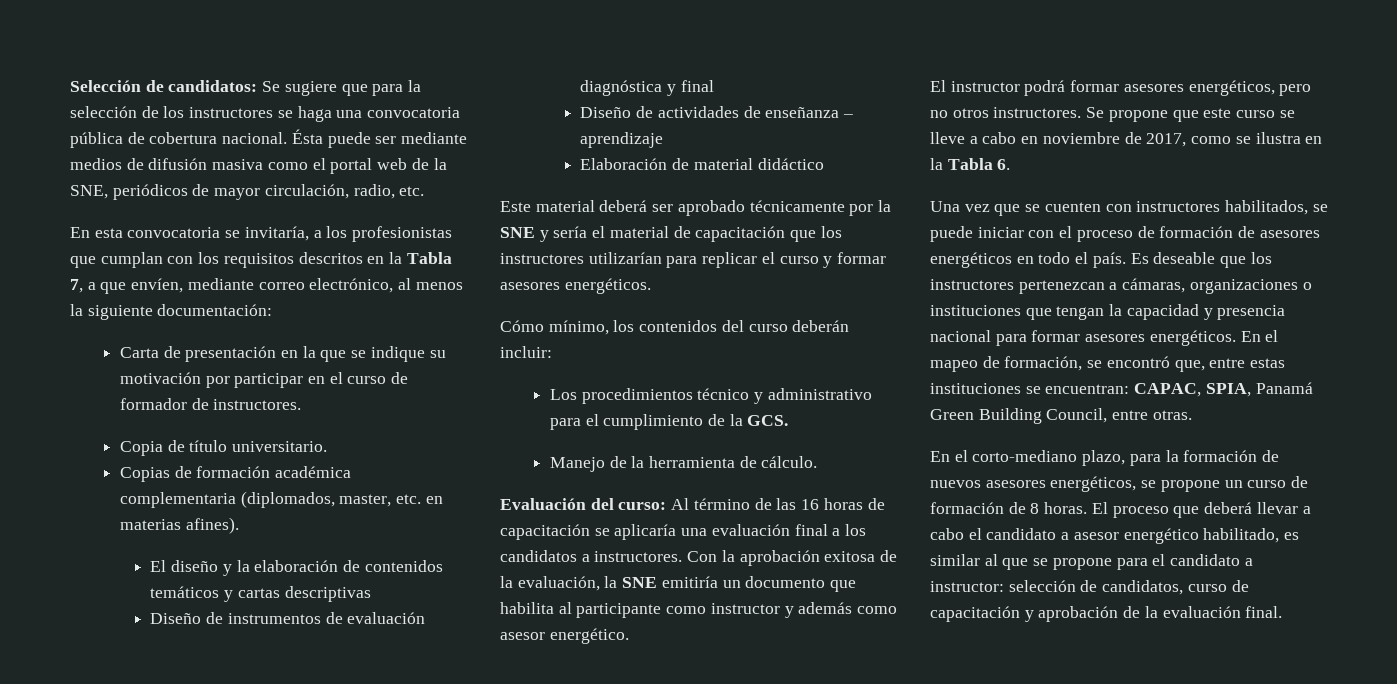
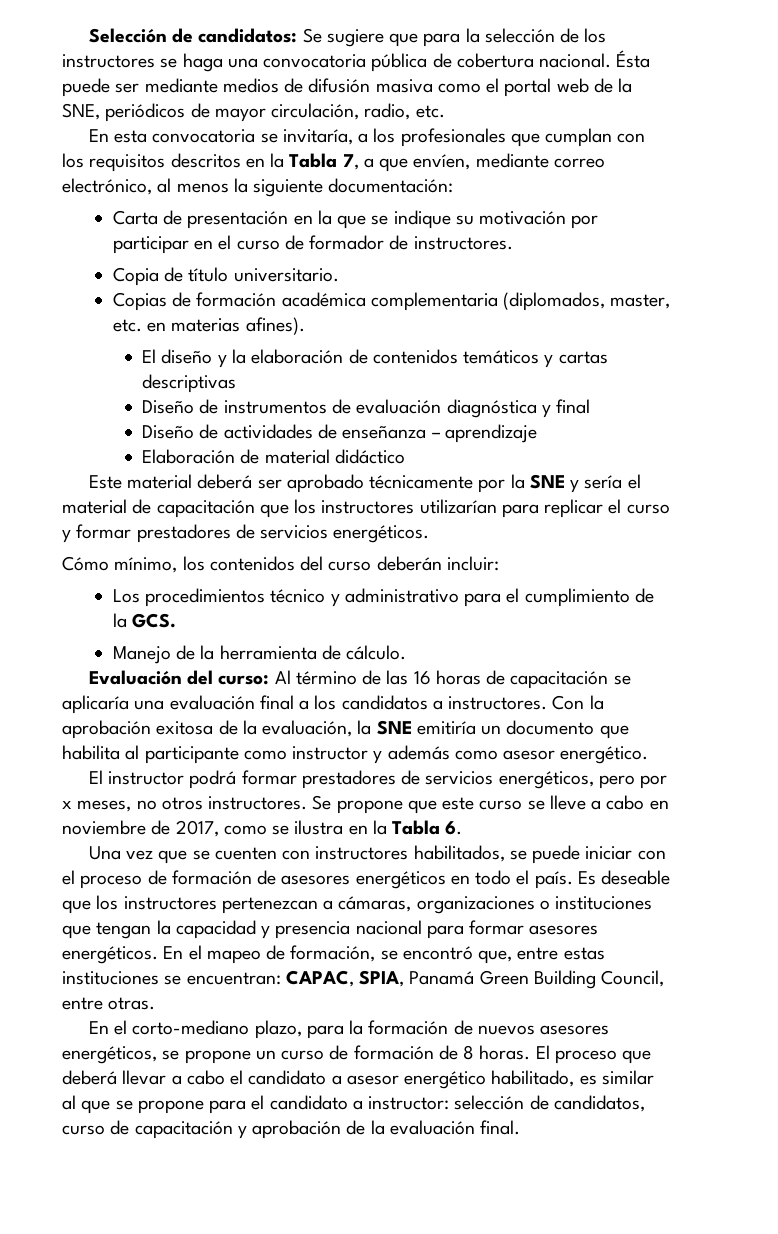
[352,226,453,242] profesionistas -> [400,128,506,147] profesionales
[500,282,560,290] asesores -> [136,524,329,543] prestadores de servicios
[1123,80,1312,96] asesores energéticos, pero -> [301,770,668,789] [62,800,132,812] prestadores de servicios energéticos, pero por x meses,

